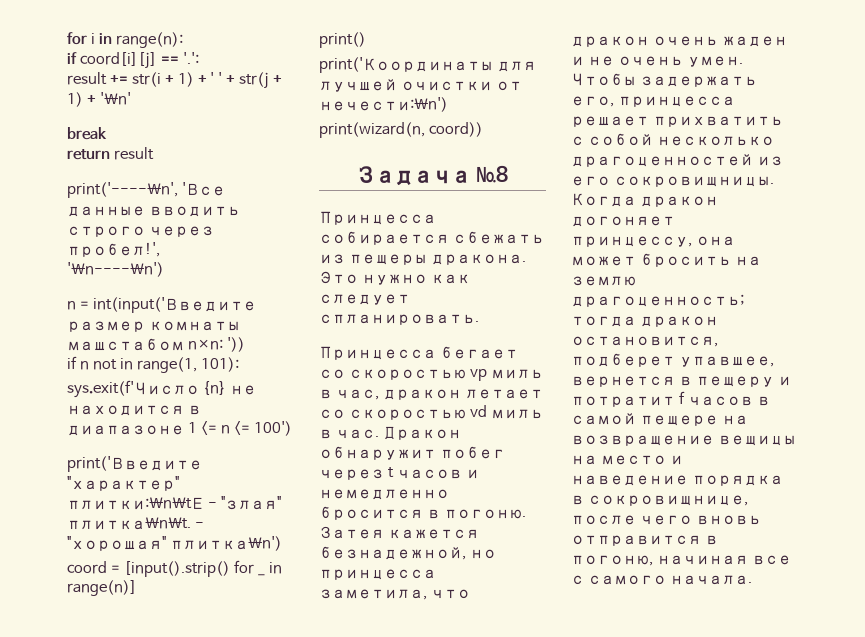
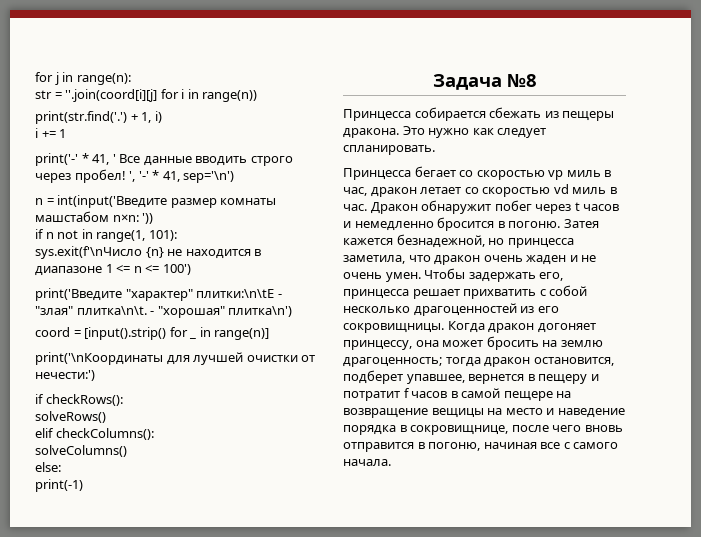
[67,32,183,48] [67,52,199,69] [67,72,283,89] [67,92,131,107] [67,127,107,140] [67,147,154,160] [67,182,225,198] [67,206,240,217] [67,226,214,237] [67,242,160,257] [67,262,164,277] for i in range(n): // if coord[i][j] == '.': // result += str(i + 1) + ' ' + str(j + 1) + '\n' // break // return result // print('----\n', 'Все данные вводить строго через пробел!', // '\n----\n') -> [35,72,131,85] [35,89,258,102] [35,111,162,124] [35,128,67,138] [35,153,293,166] [35,169,235,183] for j in range(n): // str = ''.join(coord[i][j] for i in range(n)) // print(str.find('.') + 1, i) // i += 1 // print('-' * 41, ' Все данные вводить строго через пробел! ', '-' * 41, sep='\n')
[67,380,199,398] sys.exit(f'Число -> [35,246,142,259] sys.exit(f'\nЧисло
[319,32,366,48] [319,57,493,73] print() // print('Координаты -> [35,352,163,365] print('\nКоординаты
[319,97,448,112] [319,122,483,138] нечести:\n') // print(wizard(n, coord)) -> [35,370,95,381] [35,394,123,406] [35,411,106,423] [35,428,154,440] [35,445,127,457] [35,462,61,472] [35,479,83,492] нечести:') // if checkRows(): // solveRows() // elif checkColumns(): // solveColumns() // else: // print(-1)

